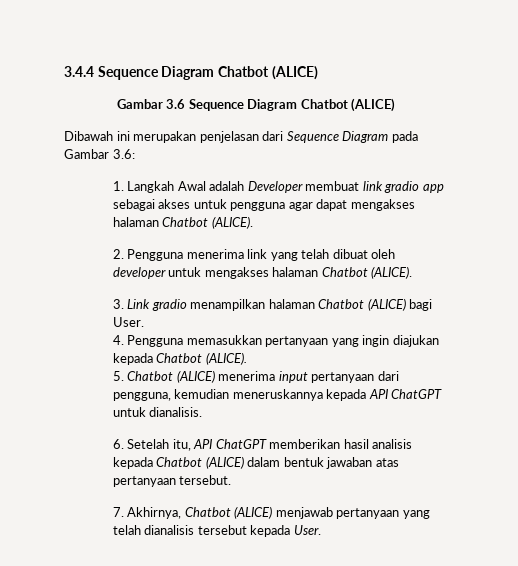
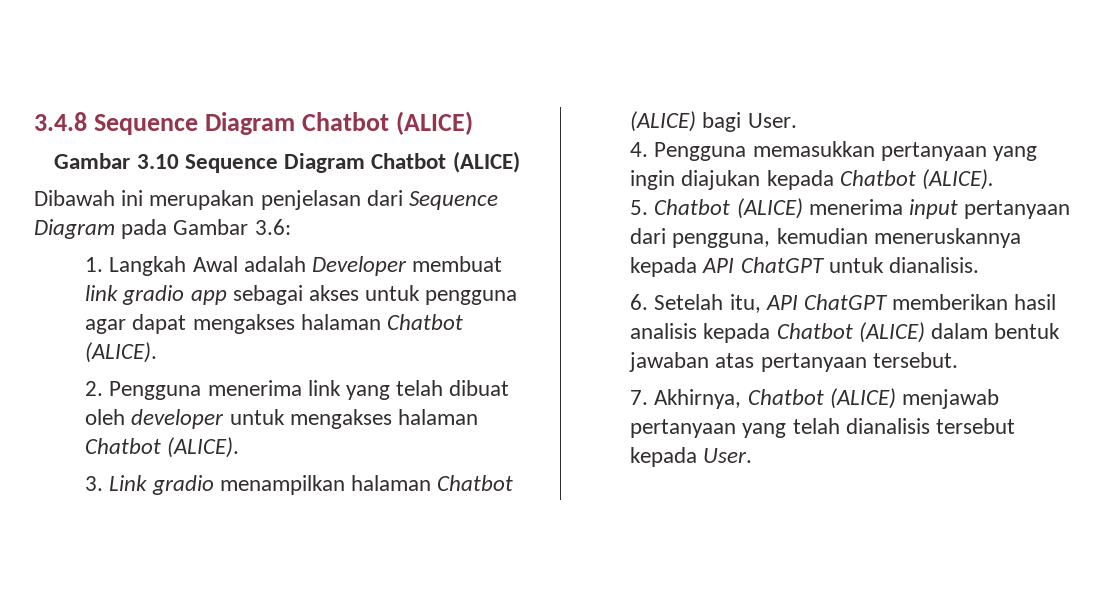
[64,66,94,77] 3.4.4 -> [34,112,87,131] 3.4.8
[166,99,186,109] 3.6 -> [136,154,179,169] 3.10

